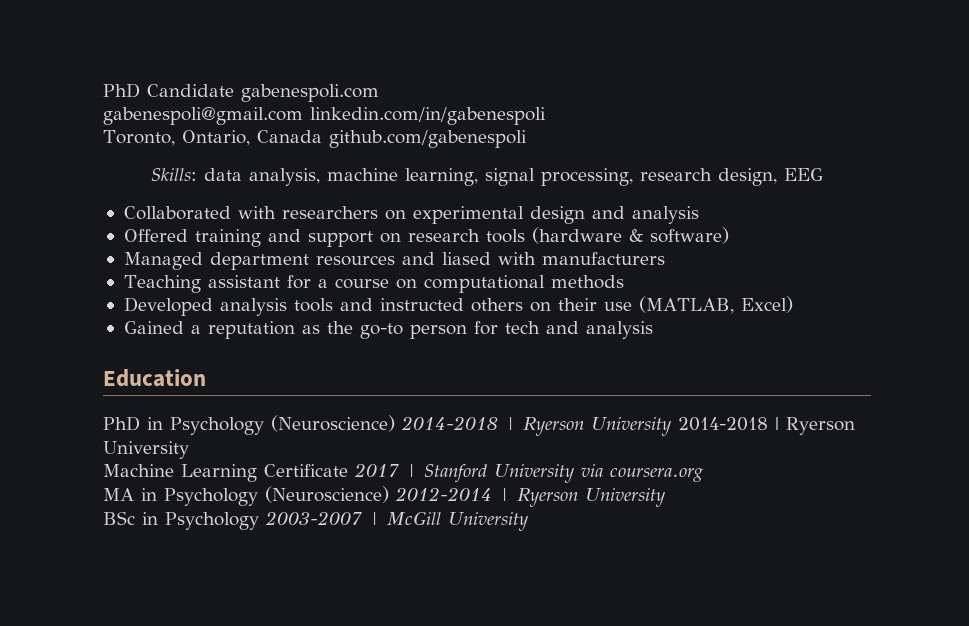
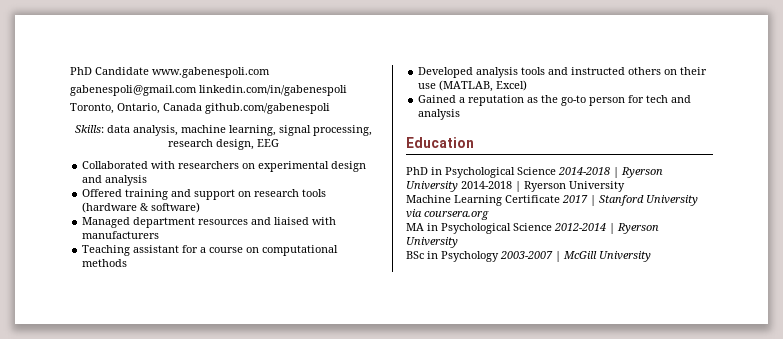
[241,84,379,102] gabenespoli.com -> [152,67,270,78] www.gabenespoli.com
[441,252,491,265] liased -> [274,217,310,225] liaised
[170,415,395,435] Psychology (Neuroscience) -> [445,167,556,178] Psychological Science
[164,486,389,506] Psychology (Neuroscience) -> [441,223,552,234] Psychological Science

